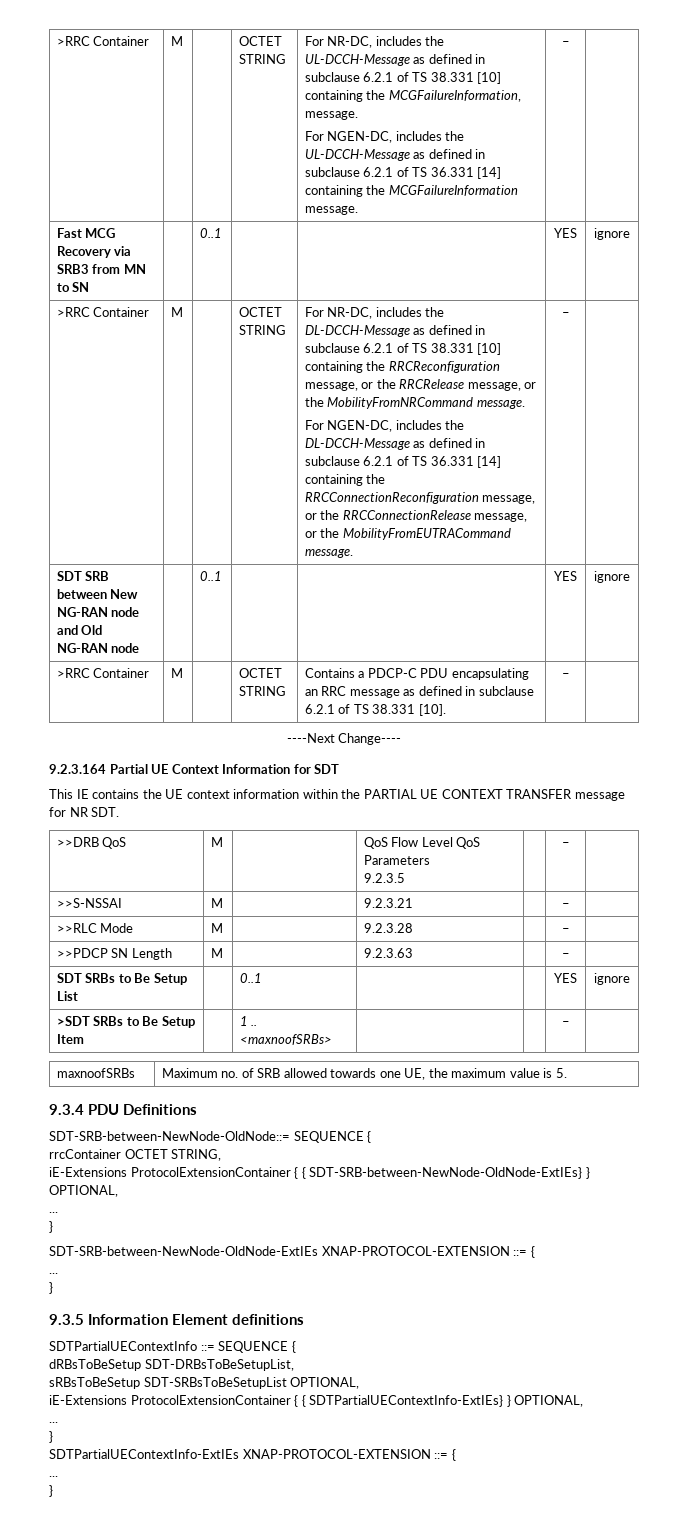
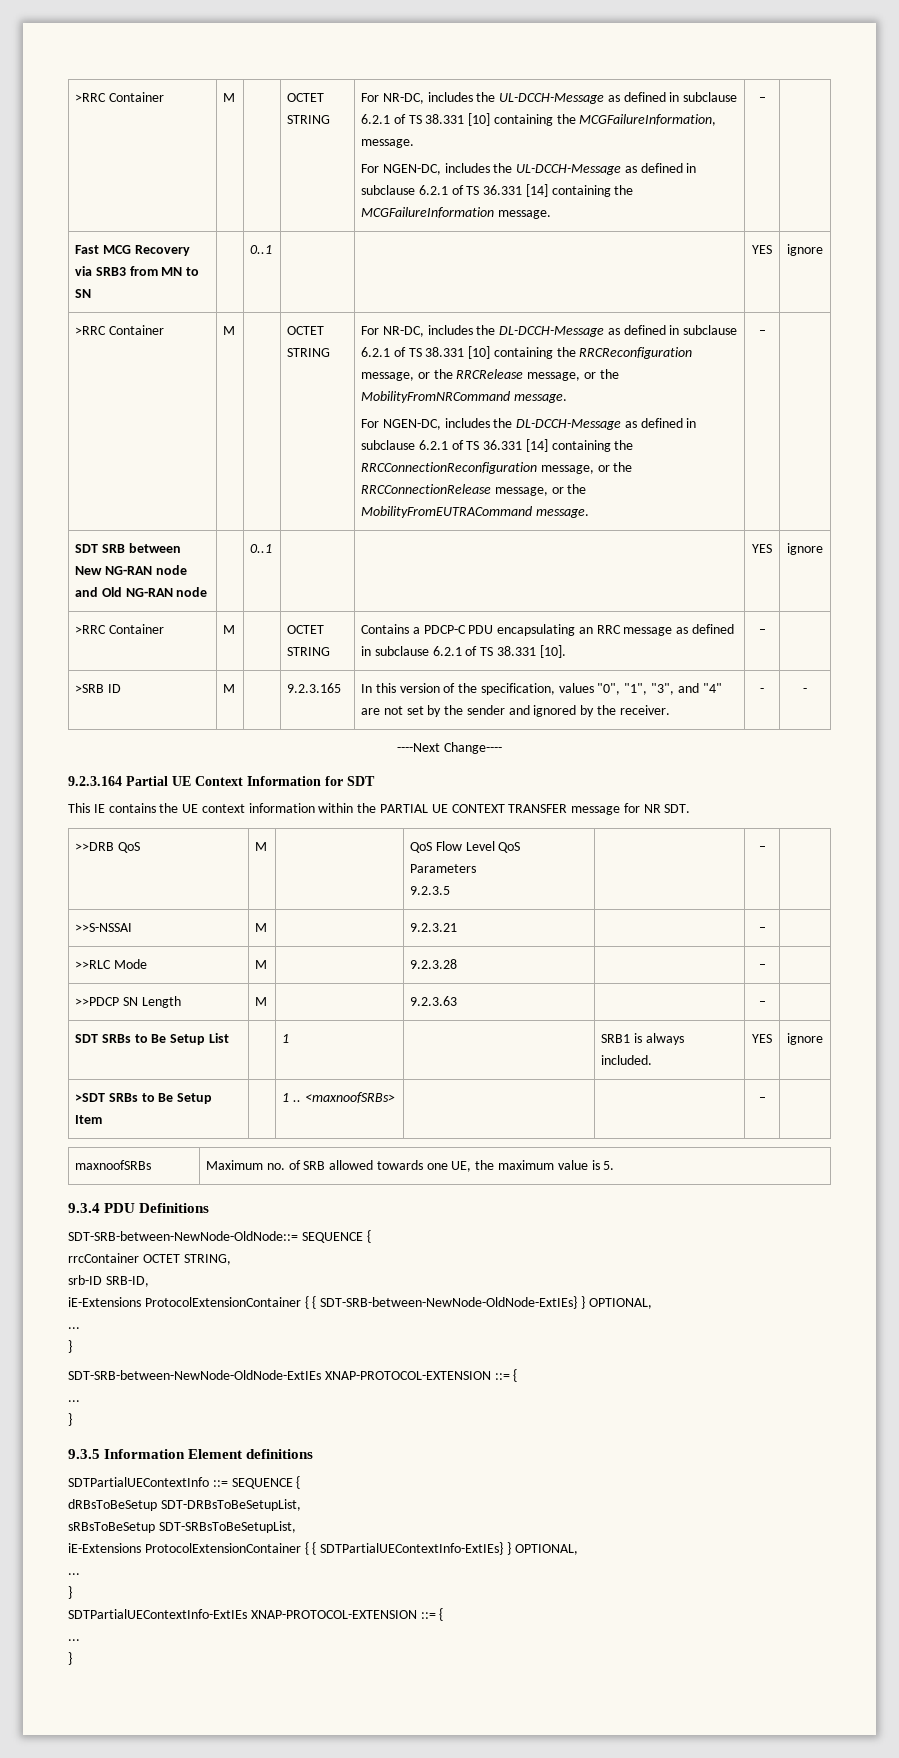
(570, 675) none -> [74,684,121,693] [222,684,235,693] [286,683,341,693] [360,683,722,695] [360,705,670,717] [760,688,764,693] [803,688,807,693] // >SRB ID | M | | 9.2.3.165 | In this version of the specification, values "0", "1", "3", and "4" are not set by the sender and ignored by the receiver. | - | -
[239,973,262,983] 0..1 | | -> [281,1034,289,1043] [600,1033,684,1045] [600,1055,652,1065] 1 | | SRB1 is always included.
(222, 1155) none -> [68,1275,149,1287] // srb-ID SRB-ID,
[143,1377,360,1389] SDT-SRBsToBeSetupList OPTIONAL, -> [158,1521,296,1533] SDT-SRBsToBeSetupList,

